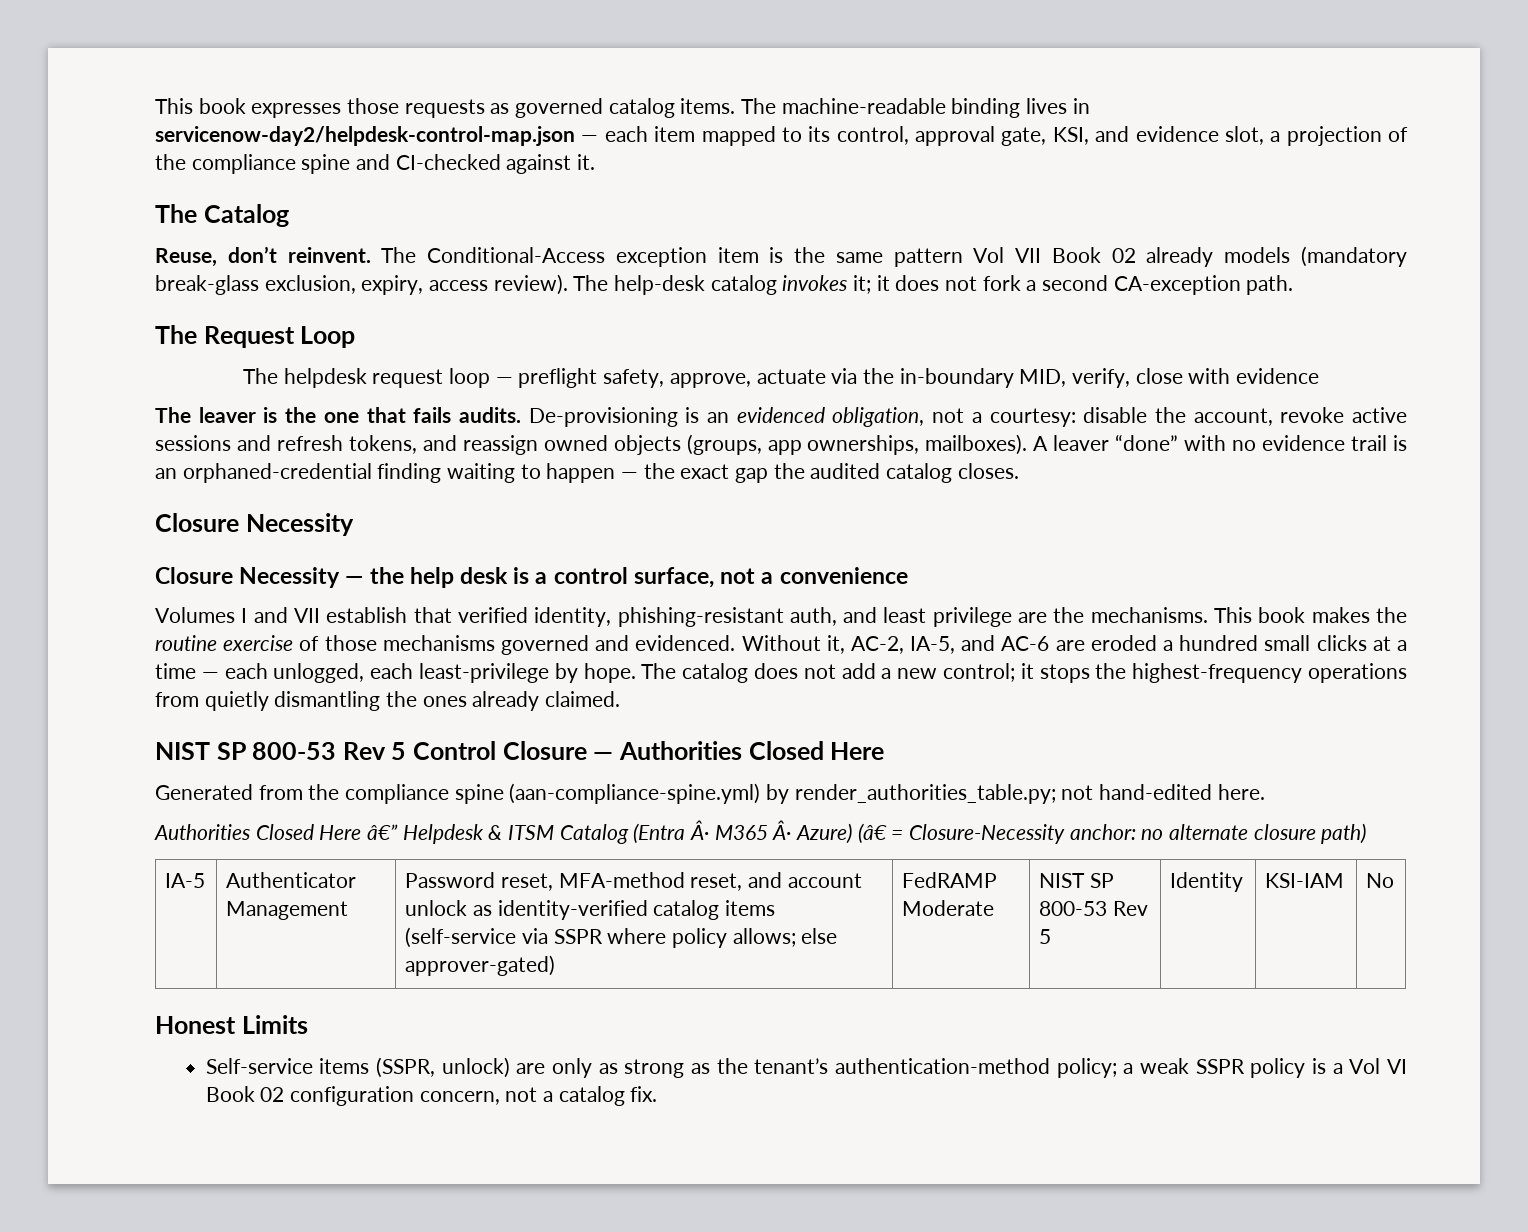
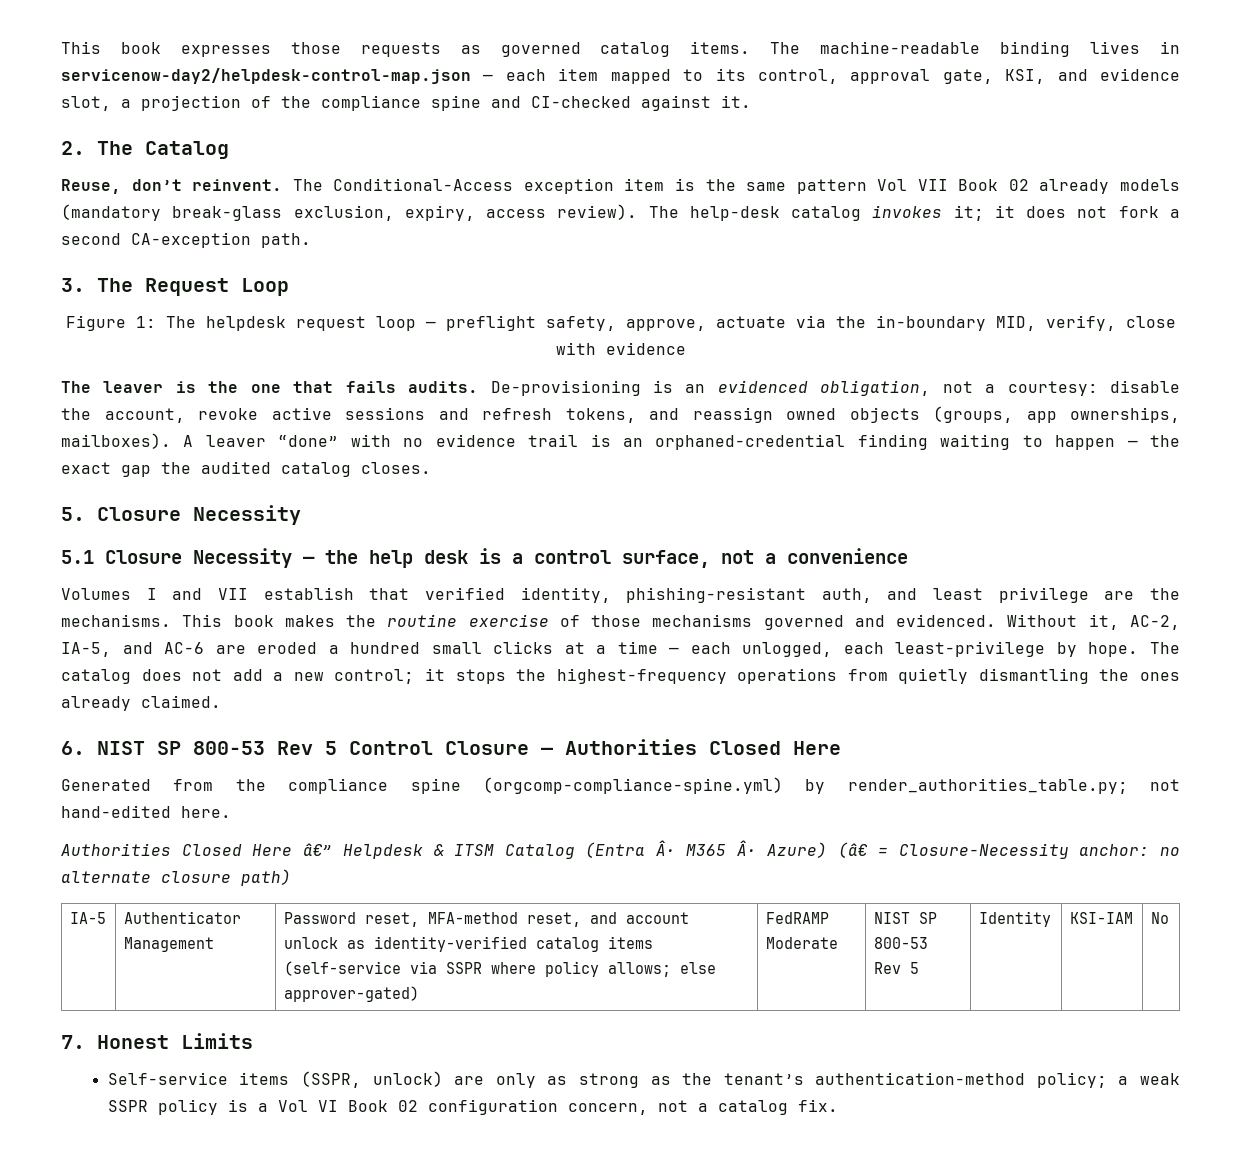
(596, 162) none -> [61,141,85,155] 2.
(1294, 285) none -> [61,278,85,292] 3.
(356, 337) none -> [65,315,156,331] Figure 1:
(1019, 471) none -> [61,507,85,521] 5.
(354, 524) none -> [61,550,94,564] 5.1
(621, 699) none -> [61,741,85,755] 6.
[509,783,761,804] (aan-compliance-spine.yml) -> [482,777,783,794] (orgcomp-compliance-spine.yml)
(1395, 880) none -> [61,1035,85,1049] 7.

